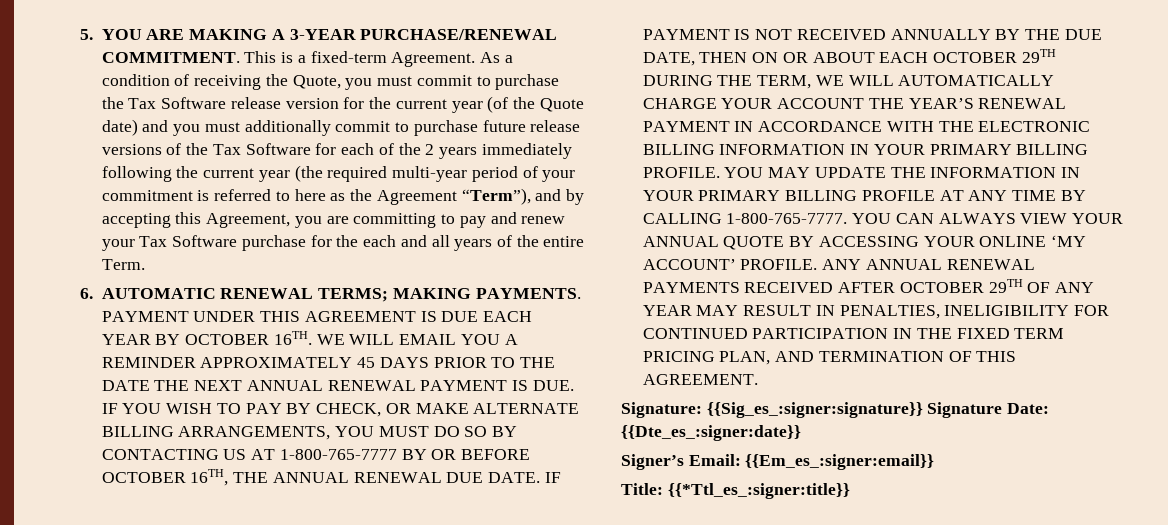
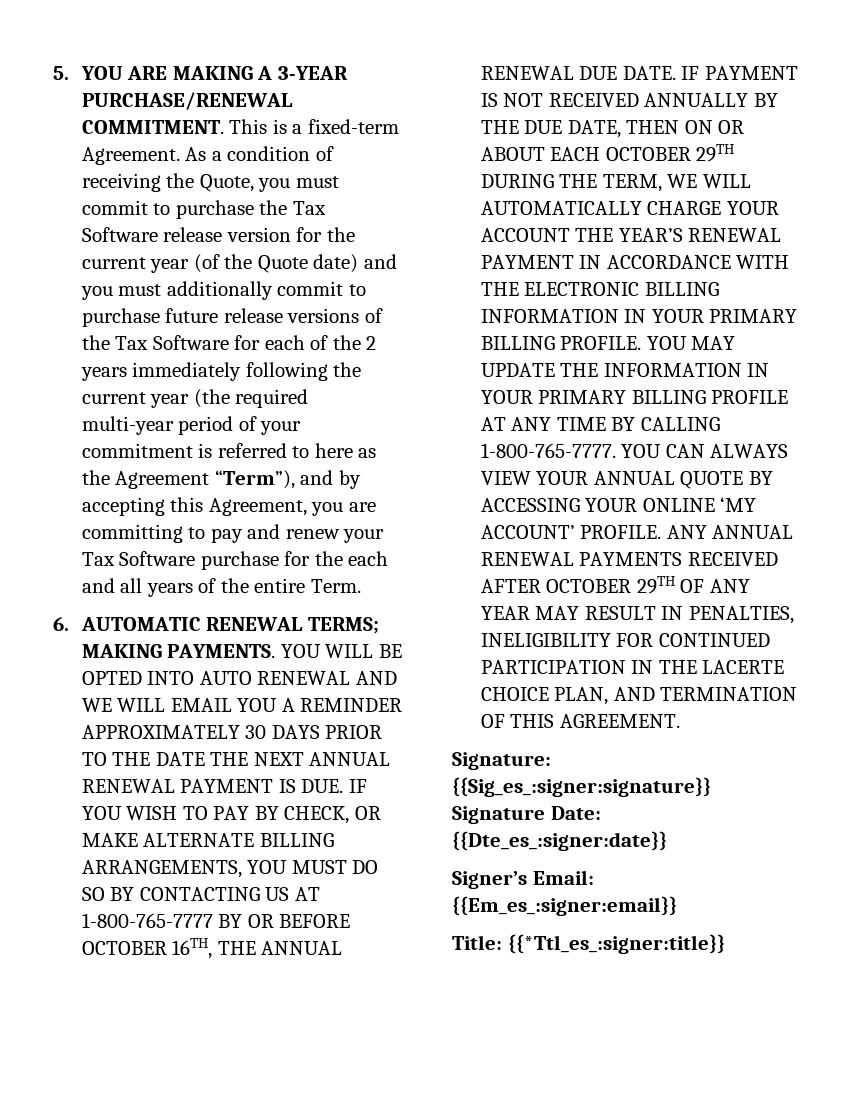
[101,311,533,322] [101,331,312,345] PAYMENT UNDER THIS AGREEMENT IS DUE EACH YEAR BY OCTOBER 16TH. -> [280,644,402,658] [81,671,397,685] YOU WILL BE OPTED INTO AUTO RENEWAL AND
[357,357,376,368] 45 -> [245,725,267,739] 30
[956,328,1065,339] [642,351,715,362] FIXED TERM PRICING -> [702,660,785,674] [480,687,549,701] LACERTE CHOICE

